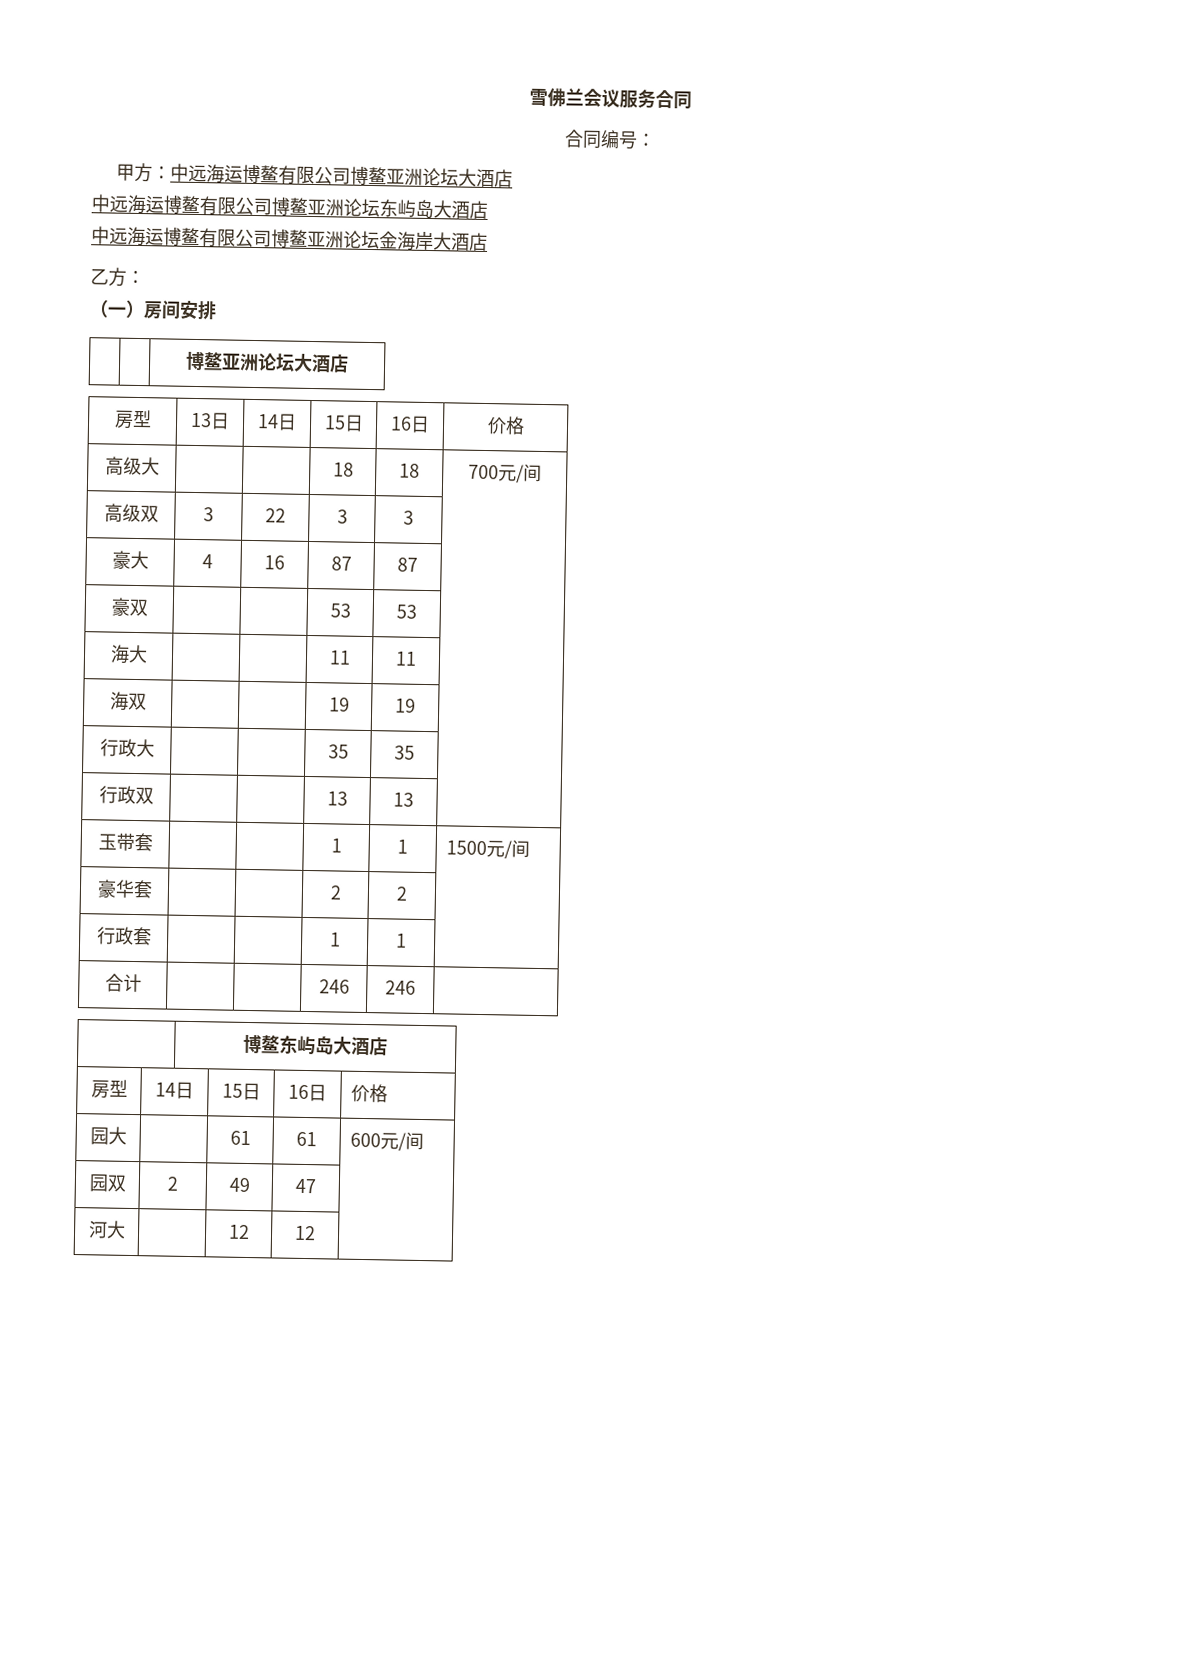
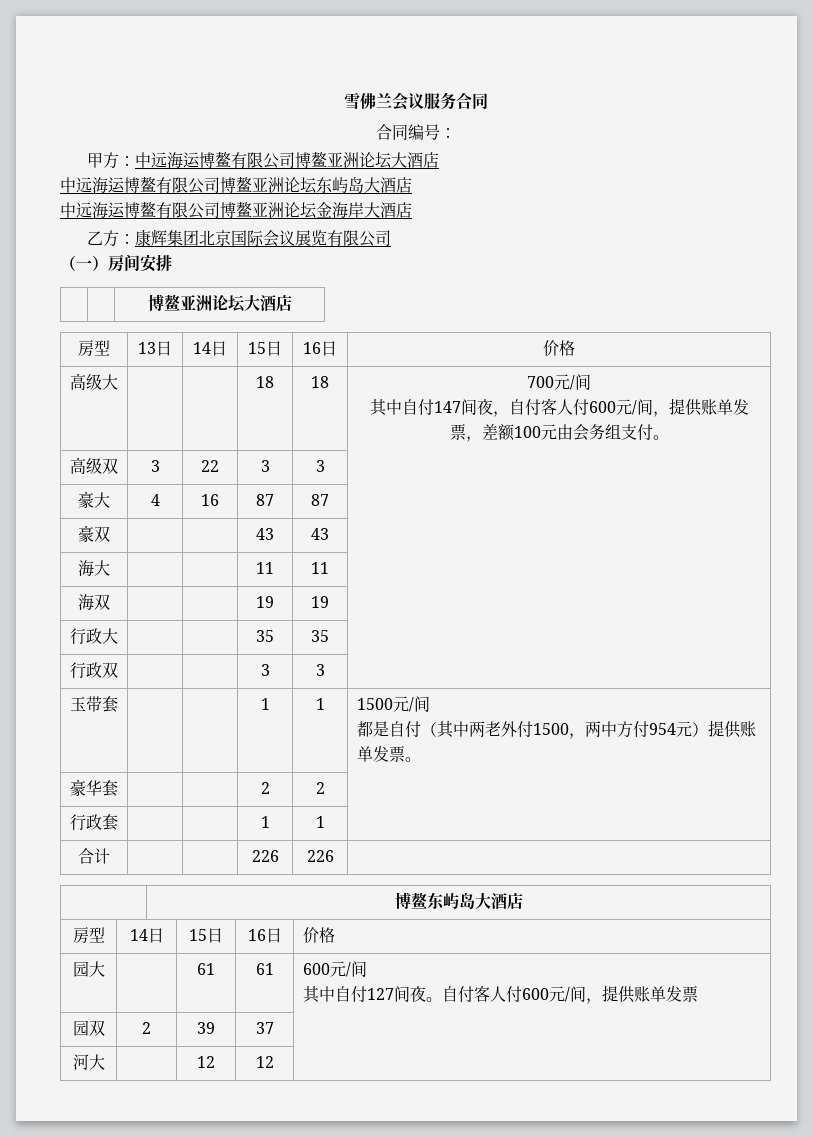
(145, 277) none -> [135,229,392,247] 康辉集团北京国际会议展览有限公司
(542, 472) none -> [369,398,749,417] [449,424,669,442] // 其中自付147间夜，自付客人付600元/间，提供账单发票，差额100元由会务组支付。
[329,603,351,618] [396,604,417,619] 53 | 53 -> [256,528,274,540] [311,528,329,540] 43 | 43
[326,791,348,806] [393,792,414,807] 13 | 13 -> [260,664,270,676] [315,664,325,676] 3 | 3
(530, 848) none -> [356,720,756,739] [356,746,421,762] // 都是自付（其中两老外付1500，两中方付954元）提供账单发票。
[318,979,350,994] [385,980,416,995] 246 | 246 -> [251,850,279,862] [306,850,334,862] 226 | 226
(424, 1141) none -> [302,985,698,1004] // 其中自付127间夜。自付客人付600元/间，提供账单发票
[228,1177,251,1193] [295,1178,316,1194] 49 | 47 -> [197,1022,215,1034] [255,1022,274,1034] 39 | 37

